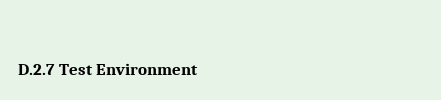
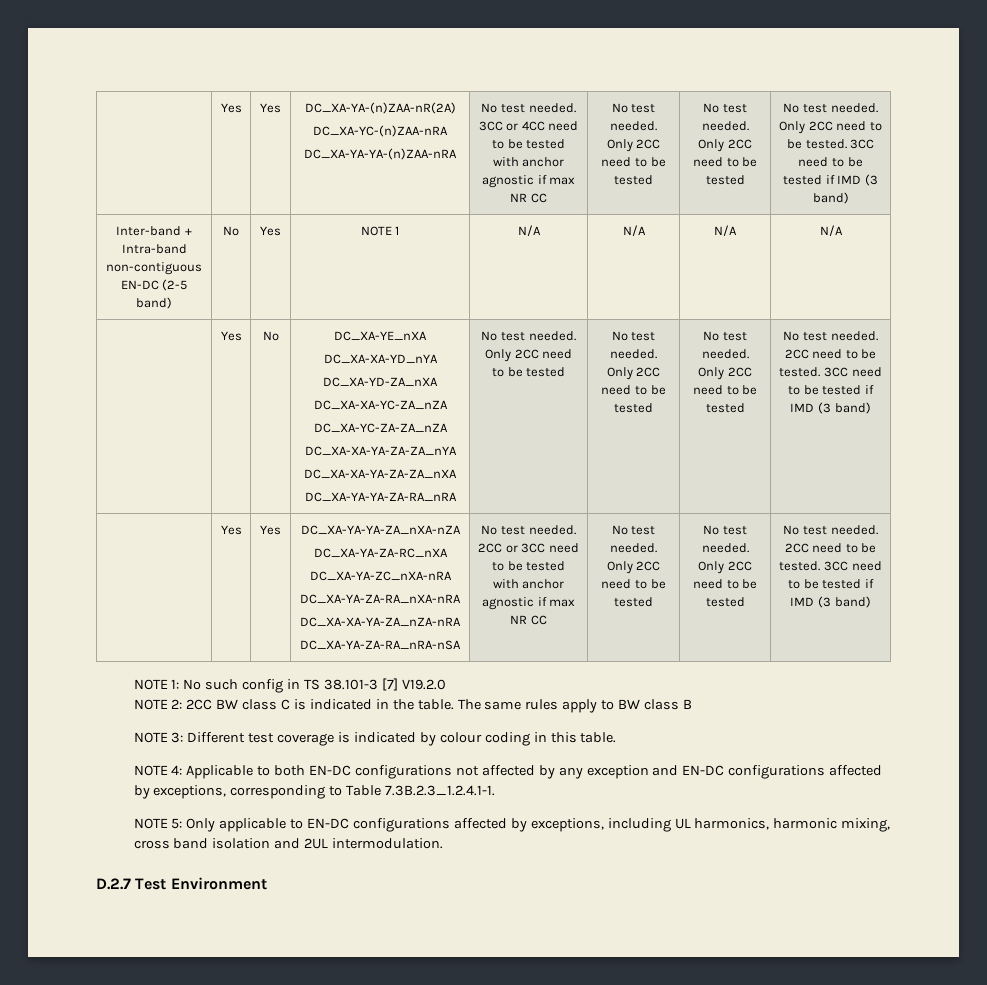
(18, 69) none -> [220,103,242,113] [260,103,281,113] [304,102,456,114] [313,125,448,137] [304,148,457,160] [481,103,576,113] [478,121,579,131] [491,139,566,149] [492,157,565,167] [481,175,576,188] [510,193,547,203] [611,103,656,113] [610,121,657,131] [606,139,661,152] [601,157,666,167] [614,175,653,185] [703,103,747,113] [701,121,749,131] [698,139,752,152] [692,157,758,167] [705,175,745,185] [783,103,878,113] [779,121,882,134] [786,139,875,149] [798,157,863,167] [783,174,878,186] [812,192,849,204] [116,226,192,236] [121,244,187,254] [106,262,202,275] [120,279,188,291] [136,297,172,309] [223,226,239,236] [260,226,281,236] [360,226,400,236] [517,225,541,236] [622,225,646,236] [714,225,737,236] [819,225,843,236] [220,331,242,341] [262,331,279,341] [334,331,427,341] [323,354,438,364] [323,377,438,387] [313,400,448,410] [313,423,448,433] [304,446,457,456] [304,469,457,479] [304,492,457,502] [481,331,576,341] [484,349,573,362] [491,367,566,377] [611,331,656,341] [610,349,657,359] [606,367,661,380] [601,385,666,395] [614,403,653,413] [703,331,747,341] [701,349,749,359] [698,367,752,380] [692,385,758,395] [705,403,745,413] [783,331,878,341] [784,349,877,359] [779,367,882,377] [788,385,874,395] [790,402,871,414] [220,525,242,535] [260,525,281,535] [300,525,461,535] [313,548,448,558] [309,571,452,581] [300,594,461,604] [300,617,461,627] [300,640,461,650] [481,525,576,535] [478,543,579,553] [491,561,566,571] [492,579,565,589] [481,597,576,610] [510,615,547,625] [611,525,656,535] [610,543,657,553] [606,561,661,574] [601,579,666,589] [614,597,653,607] [703,525,747,535] [701,543,749,553] [698,561,752,574] [692,579,758,589] [705,597,745,607] [783,525,878,535] [784,543,877,553] [779,561,882,571] [788,579,874,589] [790,596,871,608] [133,678,446,693] [133,699,692,713] [133,732,617,746] [133,765,883,779] [133,785,496,799] [133,818,891,832] [133,838,444,849] | Yes | Yes | DC_XA-YA-(n)ZAA-nR(2A) // DC_XA-YC-(n)ZAA-nRA // DC_XA-YA-YA-(n)ZAA-nRA | No test needed. 3CC or 4CC need to be tested with anchor agnostic if max NR CC | No test needed. Only 2CC need to be tested | No test needed. Only 2CC need to be tested | No test needed. Only 2CC need to be tested. 3CC need to be tested if IMD (3 band) // Inter-band + Intra-band non-contiguous EN-DC (2-5 band) | No | Yes | NOTE 1 | N/A | N/A | N/A | N/A // | Yes | No | DC_XA-YE_nXA // DC_XA-XA-YD_nYA // DC_XA-YD-ZA_nXA // DC_XA-XA-YC-ZA_nZA // DC_XA-YC-ZA-ZA_nZA // DC_XA-XA-YA-ZA-ZA_nYA // DC_XA-XA-YA-ZA-ZA_nXA // DC_XA-YA-YA-ZA-RA_nRA | No test needed. Only 2CC need to be tested | No test needed. Only 2CC need to be tested | No test needed. Only 2CC need to be tested | No test needed. 2CC need to be tested. 3CC need to be tested if IMD (3 band) // | Yes | Yes | DC_XA-YA-YA-ZA_nXA-nZA // DC_XA-YA-ZA-RC_nXA // DC_XA-YA-ZC_nXA-nRA // DC_XA-YA-ZA-RA_nXA-nRA // DC_XA-XA-YA-ZA_nZA-nRA // DC_XA-YA-ZA-RA_nRA-nSA | No test needed. 2CC or 3CC need to be tested with anchor agnostic if max NR CC | No test needed. Only 2CC need to be tested | No test needed. Only 2CC need to be tested | No test needed. 2CC need to be tested. 3CC need to be tested if IMD (3 band) // NOTE 1: No such config in TS 38.101-3 [7] V19.2.0 // NOTE 2: 2CC BW class C is indicated in the table. The same rules apply to BW class B // NOTE 3: Different test coverage is indicated by colour coding in this table. // NOTE 4: Applicable to both EN-DC configurations not affected by any exception and EN-DC configurations affected by exceptions, corresponding to Table 7.3B.2.3_1.2.4.1-1. // NOTE 5: Only applicable to EN-DC configurations affected by exceptions, including UL harmonics, harmonic mixing, cross band isolation and 2UL intermodulation. //

